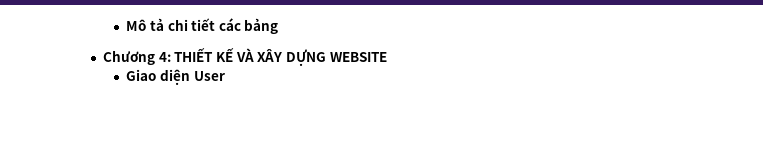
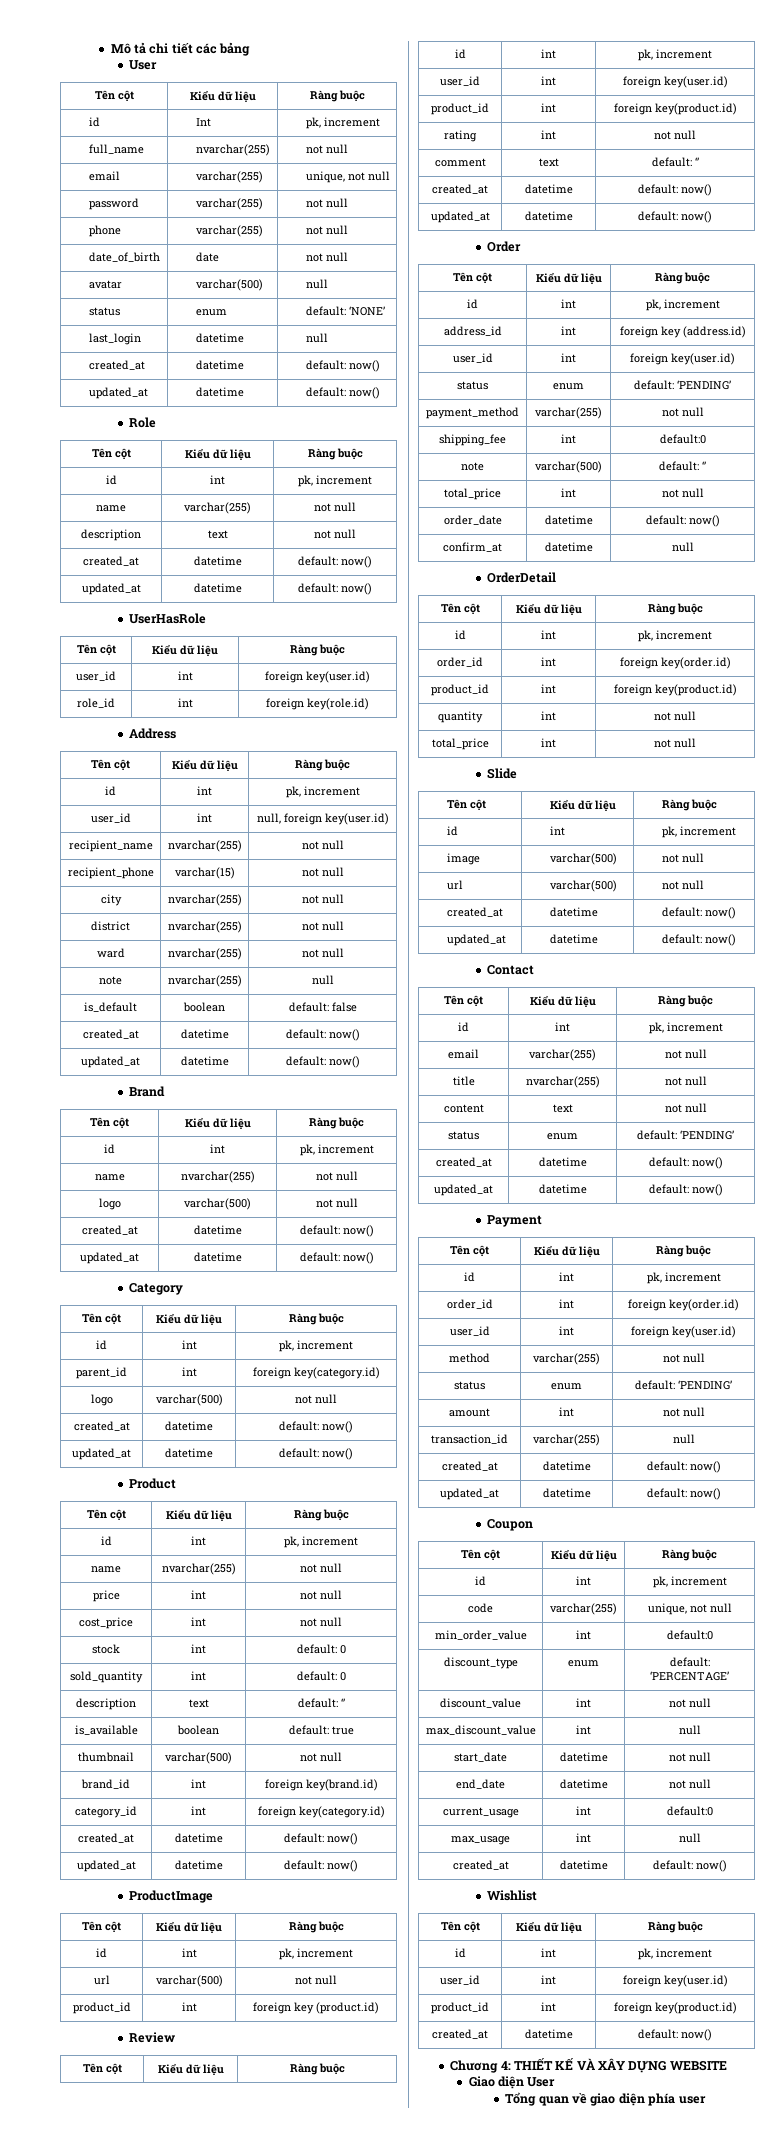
(279, 26) none -> [128,60,157,70] [94,90,134,101] [189,90,256,102] [309,90,365,102] [88,117,100,127] [195,118,211,127] [305,117,380,129] [88,144,144,154] [195,144,270,156] [305,144,348,154] [88,171,120,181] [195,171,263,183] [305,171,390,183] [88,198,139,210] [195,198,263,210] [305,198,348,208] [88,225,121,237] [195,225,263,237] [305,225,348,235] [88,252,160,262] [195,252,219,262] [305,252,348,262] [88,280,122,289] [195,279,263,291] [305,279,328,289] [88,307,120,316] [195,309,227,316] [305,306,385,316] [88,333,141,345] [195,333,244,343] [305,333,328,343] [88,360,145,370] [195,360,244,370] [305,360,380,372] [88,387,148,399] [195,387,244,397] [305,387,380,399] [128,417,156,428] [91,448,131,459] [184,448,251,460] [307,448,363,460] [105,475,117,485] [210,475,225,485] [298,475,372,487] [96,505,126,512] [184,502,251,514] [314,502,357,512] [81,529,141,541] [207,530,228,539] [314,529,357,539] [83,556,139,566] [193,556,242,566] [298,556,373,568] [81,583,141,595] [193,583,242,593] [298,583,373,595] [128,613,206,624] [76,644,116,655] [152,644,218,656] [290,644,345,656] [76,671,116,681] [177,671,193,681] [265,671,370,683] [77,698,115,708] [177,698,193,708] [266,698,369,710] [128,728,176,739] [91,759,130,770] [171,759,238,771] [295,759,351,771] [105,786,116,796] [197,786,212,796] [285,786,360,798] [90,813,131,823] [197,813,212,823] [256,813,389,825] [68,840,153,852] [167,840,242,852] [301,840,344,850] [67,867,154,879] [174,867,235,879] [301,867,344,877] [100,894,122,906] [167,894,242,906] [301,894,344,904] [91,921,130,931] [167,921,242,933] [301,921,344,931] [96,948,125,958] [167,948,242,960] [301,948,344,958] [99,976,122,985] [167,975,242,987] [311,975,334,985] [84,1002,137,1012] [183,1002,225,1012] [288,1002,357,1012] [82,1029,139,1039] [180,1029,229,1039] [285,1029,360,1041] [81,1056,140,1068] [180,1056,229,1066] [285,1056,360,1068] [128,1086,165,1097] [90,1117,129,1128] [184,1117,251,1129] [309,1117,365,1129] [104,1144,115,1154] [210,1144,225,1154] [299,1144,374,1156] [94,1174,125,1181] [180,1171,255,1183] [315,1171,358,1181] [98,1198,121,1210] [184,1198,251,1210] [315,1198,358,1208] [81,1225,138,1235] [193,1225,242,1235] [299,1225,374,1237] [80,1252,139,1264] [193,1252,242,1262] [299,1252,374,1264] [128,1283,183,1295] [82,1313,121,1324] [156,1313,222,1325] [288,1313,344,1325] [96,1340,107,1350] [181,1340,197,1350] [279,1340,353,1352] [76,1367,127,1379] [181,1367,197,1377] [252,1367,380,1379] [90,1394,113,1406] [155,1394,223,1406] [295,1394,337,1404] [73,1421,130,1431] [165,1421,213,1431] [279,1421,353,1433] [72,1448,131,1460] [165,1448,213,1458] [279,1448,353,1460] [128,1478,176,1489] [86,1509,126,1520] [165,1509,232,1521] [293,1509,349,1521] [100,1536,112,1546] [191,1536,206,1546] [284,1536,358,1548] [91,1566,121,1573] [161,1563,236,1575] [300,1563,342,1573] [92,1590,120,1602] [191,1590,206,1600] [300,1590,342,1600] [79,1617,133,1629] [191,1617,206,1627] [300,1617,342,1627] [92,1644,120,1654] [191,1644,206,1654] [296,1644,346,1654] [70,1671,143,1683] [191,1671,206,1681] [296,1671,346,1681] [76,1698,136,1710] [188,1699,209,1708] [297,1698,345,1708] [74,1725,138,1735] [177,1725,219,1735] [288,1725,354,1735] [78,1752,134,1762] [165,1752,232,1764] [300,1752,342,1762] [81,1779,130,1789] [191,1779,206,1789] [264,1779,378,1791] [75,1806,137,1818] [191,1806,206,1816] [257,1806,385,1818] [78,1833,134,1843] [174,1833,223,1843] [284,1833,359,1845] [76,1860,136,1872] [174,1860,223,1870] [284,1860,359,1872] [128,1890,213,1903] [82,1921,121,1932] [156,1921,222,1933] [288,1921,344,1933] [96,1948,107,1958] [181,1948,197,1958] [279,1948,353,1960] [93,1975,110,1985] [155,1975,223,1987] [295,1975,337,1985] [72,2002,131,2014] [181,2002,197,2012] [253,2002,379,2014] [128,2032,175,2043] [82,2063,122,2074] [157,2063,224,2075] [289,2063,345,2075] [454,49,466,59] [541,49,556,59] [638,49,712,61] [440,76,480,86] [541,76,556,86] [622,76,728,88] [431,103,489,115] [541,103,556,113] [613,103,737,115] [444,130,477,142] [541,130,556,140] [654,130,696,140] [434,158,486,167] [538,158,559,167] [651,157,699,167] [432,184,488,194] [524,184,573,194] [638,184,712,196] [430,211,490,223] [524,211,573,221] [638,211,712,223] [486,241,521,252] [453,272,492,283] [535,272,602,284] [655,272,710,284] [467,299,478,309] [561,299,576,309] [645,299,720,311] [443,326,502,336] [561,326,576,336] [619,326,746,338] [452,353,493,363] [561,353,576,363] [630,353,735,365] [457,381,488,390] [553,383,584,390] [634,380,731,390] [426,407,519,419] [535,407,602,419] [661,407,704,417] [439,434,506,446] [561,434,576,444] [659,434,706,444] [461,462,484,471] [535,461,602,473] [659,461,706,471] [444,488,501,500] [561,488,576,498] [661,488,704,498] [443,515,502,525] [544,515,593,525] [645,515,720,527] [443,542,502,552] [544,542,593,552] [671,542,694,552] [486,572,556,583] [440,603,480,614] [515,603,582,615] [647,603,703,615] [454,630,466,640] [541,630,556,640] [638,630,712,642] [437,657,483,667] [541,657,556,667] [619,657,731,669] [431,684,489,696] [541,684,556,694] [613,684,737,696] [438,711,483,723] [541,711,556,721] [654,711,696,721] [431,738,489,750] [541,738,556,748] [654,738,696,748] [486,768,517,779] [446,799,486,810] [549,799,616,811] [661,799,717,811] [446,826,458,836] [549,826,565,836] [661,826,736,838] [446,853,480,865] [549,853,617,865] [661,853,704,863] [446,880,463,890] [549,880,617,892] [661,880,704,890] [446,907,503,917] [549,907,598,917] [661,907,736,919] [446,934,506,946] [549,934,598,944] [661,934,736,946] [486,965,534,975] [444,995,483,1006] [529,995,596,1007] [658,995,713,1007] [458,1022,469,1032] [555,1022,570,1032] [648,1022,723,1034] [448,1049,479,1059] [529,1049,596,1061] [664,1049,707,1059] [452,1076,475,1086] [525,1076,600,1088] [664,1076,707,1086] [443,1104,484,1113] [552,1104,573,1113] [664,1103,707,1113] [448,1131,479,1140] [547,1133,578,1140] [637,1130,734,1140] [435,1157,492,1167] [538,1157,587,1167] [648,1157,723,1169] [434,1184,493,1196] [538,1184,587,1194] [648,1184,723,1196] [486,1215,542,1227] [450,1245,489,1256] [533,1245,600,1257] [656,1245,711,1257] [464,1272,475,1282] [559,1272,574,1282] [646,1272,721,1284] [446,1299,493,1309] [559,1299,574,1309] [628,1299,739,1311] [449,1326,490,1336] [559,1326,574,1336] [631,1326,736,1338] [449,1353,490,1363] [533,1353,600,1365] [662,1353,705,1363] [454,1381,485,1390] [551,1383,582,1390] [635,1380,732,1390] [449,1408,490,1417] [559,1407,574,1417] [662,1407,705,1417] [431,1434,508,1444] [533,1434,600,1446] [672,1434,695,1444] [441,1461,498,1471] [542,1461,591,1471] [646,1461,721,1473] [440,1488,499,1500] [542,1488,591,1498] [646,1488,721,1500] [486,1519,533,1531] [461,1549,500,1560] [550,1549,617,1561] [662,1549,717,1561] [475,1576,486,1586] [576,1576,591,1586] [652,1576,727,1588] [468,1603,493,1613] [550,1603,617,1615] [647,1603,732,1615] [434,1630,527,1640] [576,1630,591,1640] [666,1630,713,1640] [443,1657,518,1669] [568,1660,599,1667] [669,1657,710,1667] [650,1671,729,1681] [440,1698,521,1708] [576,1698,591,1708] [668,1698,711,1708] [425,1725,536,1735] [576,1725,591,1735] [678,1725,701,1735] [454,1752,507,1762] [559,1752,608,1762] [668,1752,711,1762] [456,1779,505,1789] [559,1779,608,1789] [668,1779,711,1789] [442,1807,519,1818] [576,1806,591,1816] [666,1806,713,1816] [451,1836,510,1845] [576,1833,591,1843] [678,1833,701,1843] [452,1860,509,1870] [559,1860,608,1870] [652,1860,727,1872] [486,1890,537,1901] [440,1921,480,1932] [515,1921,582,1933] [647,1921,703,1933] [454,1948,466,1958] [541,1948,556,1958] [638,1948,712,1960] [440,1975,480,1985] [541,1975,556,1985] [622,1975,728,1987] [431,2002,489,2014] [541,2002,556,2012] [613,2002,737,2014] [432,2029,488,2039] [524,2029,573,2039] [638,2029,712,2041] // User // Tên cột | Kiểu dữ liệu | Ràng buộc // id | Int | pk, increment // full_name | nvarchar(255) | not null // email | varchar(255) | unique, not null // password | varchar(255) | not null // phone | varchar(255) | not null // date_of_birth | date | not null // avatar | varchar(500) | null // status | enum | default: ‘NONE’ // last_login | datetime | null // created_at | datetime | default: now() // updated_at | datetime | default: now() // Role // Tên cột | Kiểu dữ liệu | Ràng buộc // id | int | pk, increment // name | varchar(255) | not null // description | text | not null // created_at | datetime | default: now() // updated_at | datetime | default: now() // UserHasRole // Tên cột | Kiểu dữ liệu | Ràng buộc // user_id | int | foreign key(user.id) // role_id | int | foreign key(role.id) // Address // Tên cột | Kiểu dữ liệu | Ràng buộc // id | int | pk, increment // user_id | int | null, foreign key(user.id) // recipient_name | nvarchar(255) | not null // recipient_phone | varchar(15) | not null // city | nvarchar(255) | not null // district | nvarchar(255) | not null // ward | nvarchar(255) | not null // note | nvarchar(255) | null // is_default | boolean | default: false // created_at | datetime | default: now() // updated_at | datetime | default: now() // Brand // Tên cột | Kiểu dữ liệu | Ràng buộc // id | int | pk, increment // name | nvarchar(255) | not null // logo | varchar(500) | not null // created_at | datetime | default: now() // updated_at | datetime | default: now() // Category // Tên cột | Kiểu dữ liệu | Ràng buộc // id | int | pk, increment // parent_id | int | foreign key(category.id) // logo | varchar(500) | not null // created_at | datetime | default: now() // updated_at | datetime | default: now() // Product // Tên cột | Kiểu dữ liệu | Ràng buộc // id | int | pk, increment // name | nvarchar(255) | not null // price | int | not null // cost_price | int | not null // stock | int | default: 0 // sold_quantity | int | default: 0 // description | text | default: ‘’ // is_available | boolean | default: true // thumbnail | varchar(500) | not null // brand_id | int | foreign key(brand.id) // category_id | int | foreign key(category.id) // created_at | datetime | default: now() // updated_at | datetime | default: now() // ProductImage // Tên cột | Kiểu dữ liệu | Ràng buộc // id | int | pk, increment // url | varchar(500) | not null // product_id | int | foreign key (product.id) // Review // Tên cột | Kiểu dữ liệu | Ràng buộc // id | int | pk, increment // user_id | int | foreign key(user.id) // product_id | int | foreign key(product.id) // rating | int | not null // comment | text | default: ‘’ // created_at | datetime | default: now() // updated_at | datetime | default: now() // Order // Tên cột | Kiểu dữ liệu | Ràng buộc // id | int | pk, increment // address_id | int | foreign key (address.id) // user_id | int | foreign key(user.id) // status | enum | default: ‘PENDING’ // payment_method | varchar(255) | not null // shipping_fee | int | default:0 // note | varchar(500) | default: ‘’ // total_price | int | not null // order_date | datetime | default: now() // confirm_at | datetime | null // OrderDetail // Tên cột | Kiểu dữ liệu | Ràng buộc // id | int | pk, increment // order_id | int | foreign key(order.id) // product_id | int | foreign key(product.id) // quantity | int | not null // total_price | int | not null // Slide // Tên cột | Kiểu dữ liệu | Ràng buộc // id | int | pk, increment // image | varchar(500) | not null // url | varchar(500) | not null // created_at | datetime | default: now() // updated_at | datetime | default: now() // Contact // Tên cột | Kiểu dữ liệu | Ràng buộc // id | int | pk, increment // email | varchar(255) | not null // title | nvarchar(255) | not null // content | text | not null // status | enum | default: ‘PENDING’ // created_at | datetime | default: now() // updated_at | datetime | default: now() // Payment // Tên cột | Kiểu dữ liệu | Ràng buộc // id | int | pk, increment // order_id | int | foreign key(order.id) // user_id | int | foreign key(user.id) // method | varchar(255) | not null // status | enum | default: ‘PENDING’ // amount | int | not null // transaction_id | varchar(255) | null // created_at | datetime | default: now() // updated_at | datetime | default: now() // Coupon // Tên cột | Kiểu dữ liệu | Ràng buộc // id | int | pk, increment // code | varchar(255) | unique, not null // min_order_value | int | default:0 // discount_type | enum | default: ‘PERCENTAGE’ // discount_value | int | not null // max_discount_value | int | null // start_date | datetime | not null // end_date | datetime | not null // current_usage | int | default:0 // max_usage | int | null // created_at | datetime | default: now() // Wishlist // Tên cột | Kiểu dữ liệu | Ràng buộc // id | int | pk, increment // user_id | int | foreign key(user.id) // product_id | int | foreign key(product.id) // created_at | datetime | default: now()
(225, 76) none -> [505,2092,706,2106] // Tổng quan về giao diện phía user

